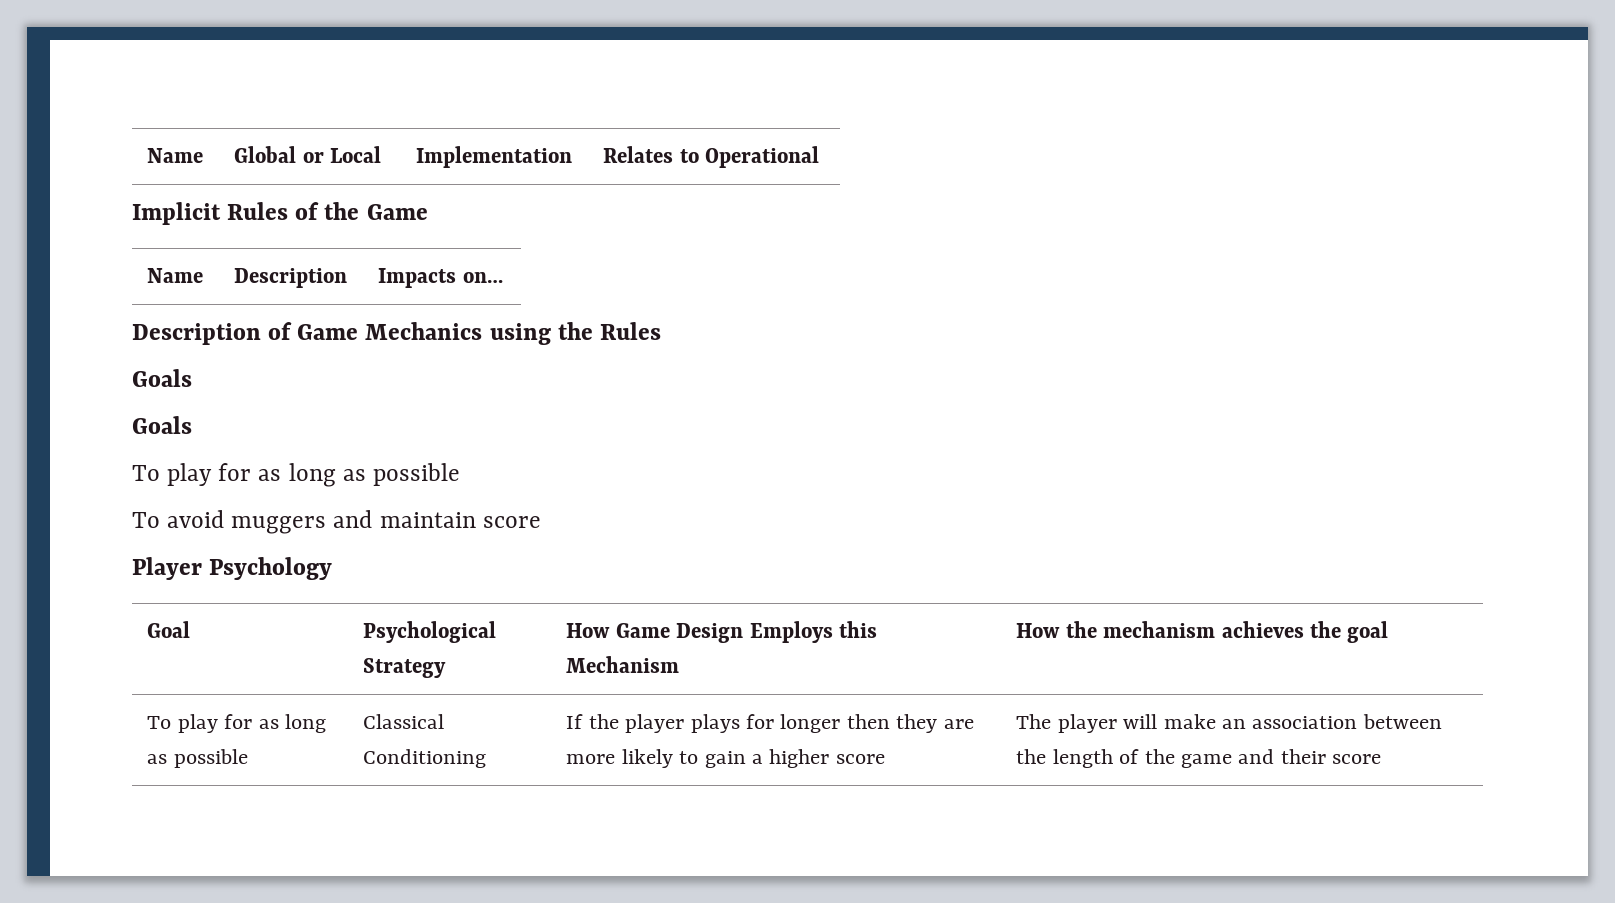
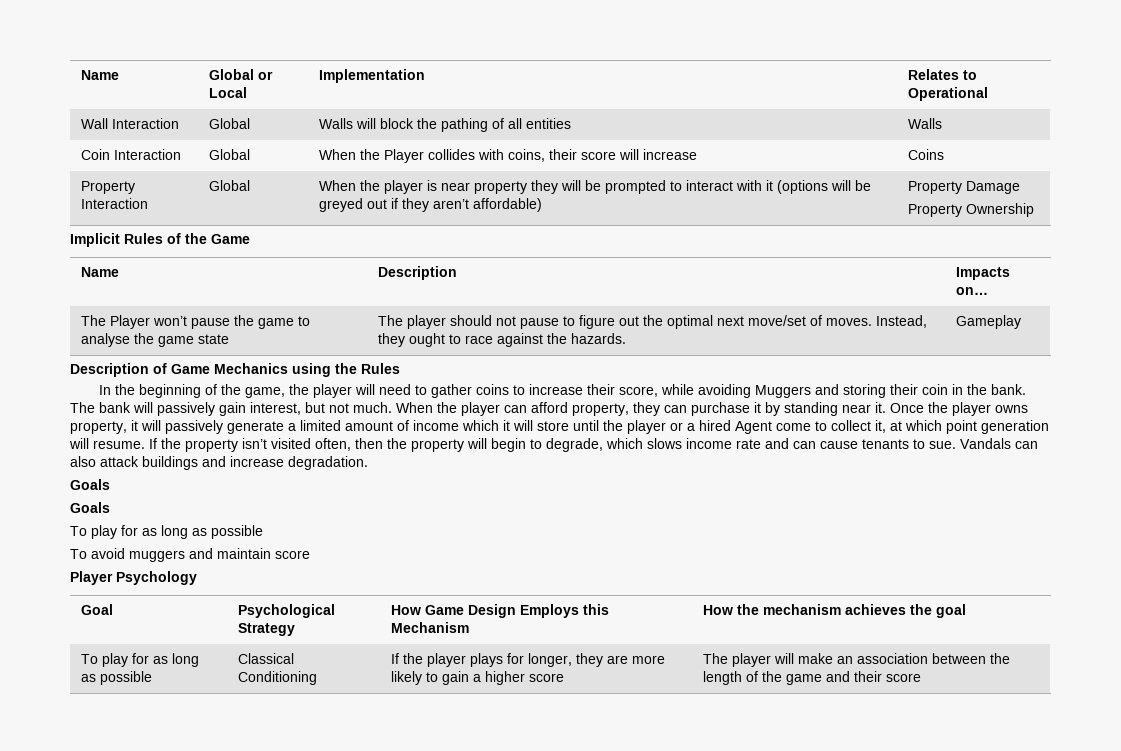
(820, 157) none -> [81,118,180,129] [209,118,251,129] [319,118,572,132] [908,118,943,129] [81,149,182,160] [209,149,251,160] [319,149,698,163] [908,149,945,160] [81,181,136,194] [81,198,149,209] [209,180,251,191] [319,180,872,194] [319,198,543,212] [908,181,1021,194] [908,203,1035,217] // Wall Interaction | Global | Walls will block the pathing of all entities | Walls // Coin Interaction | Global | When the Player collides with coins, their score will increase | Coins // Property Interaction | Global | When the player is near property they will be prompted to interact with it (options will be greyed out if they aren’t affordable) | Property Damage // Property Ownership
(503, 277) none -> [81,315,311,329] [81,333,230,347] [378,315,928,329] [378,333,627,347] [956,315,1022,329] // The Player won’t pause the game to analyse the game state | The player should not pause to figure out the optimal next move/set of moves. Instead, they ought to race against the hazards. | Gameplay
(661, 331) none -> [99,384,1027,398] [70,402,1028,416] [70,420,1049,434] [69,438,1038,452] [70,456,368,470] // In the beginning of the game, the player will need to gather coins to increase their score, while avoiding Muggers and storing their coin in the bank. The bank will passively gain interest, but not much. When the player can afford property, they can purchase it by standing near it. Once the player owns property, it will passively generate a limited amount of income which it will store until the player or a hired Agent come to collect it, at which point generation will resume. If the property isn’t visited often, then the property will begin to degrade, which slows income rate and can cause tenants to sue. Vandals can also attack buildings and increase degradation.
[780,714,890,733] longer then -> [528,653,573,667] longer,

